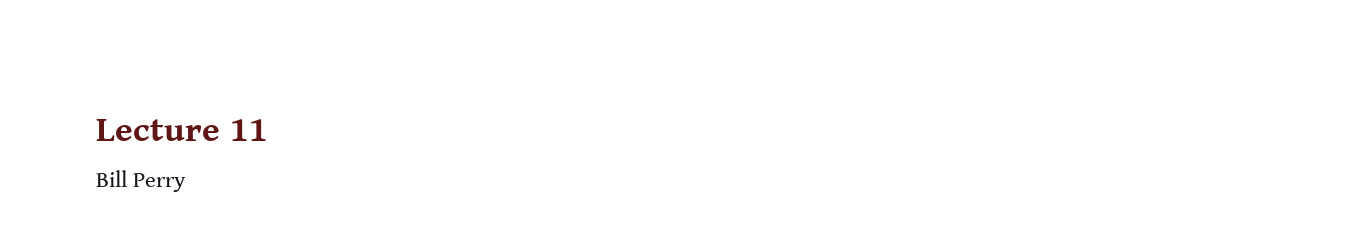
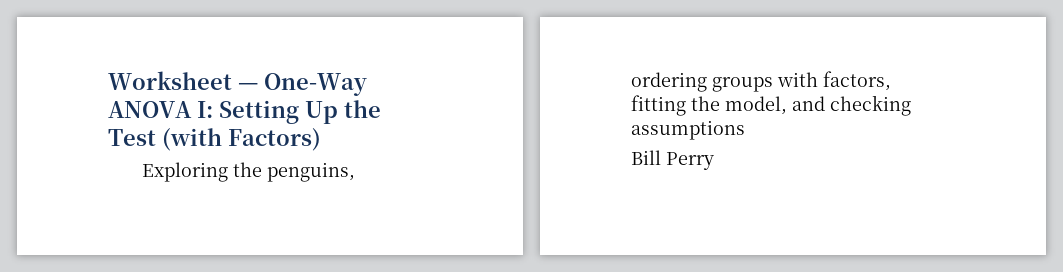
[96,119,268,141] Lecture 11 -> [108,71,367,96] [108,100,381,124] [108,128,321,151] [142,162,356,182] [631,71,891,92] [631,95,911,116] [631,120,745,140] Worksheet — One-Way ANOVA I: Setting Up the Test (with Factors) // Exploring the penguins, ordering groups with factors, fitting the model, and checking assumptions

